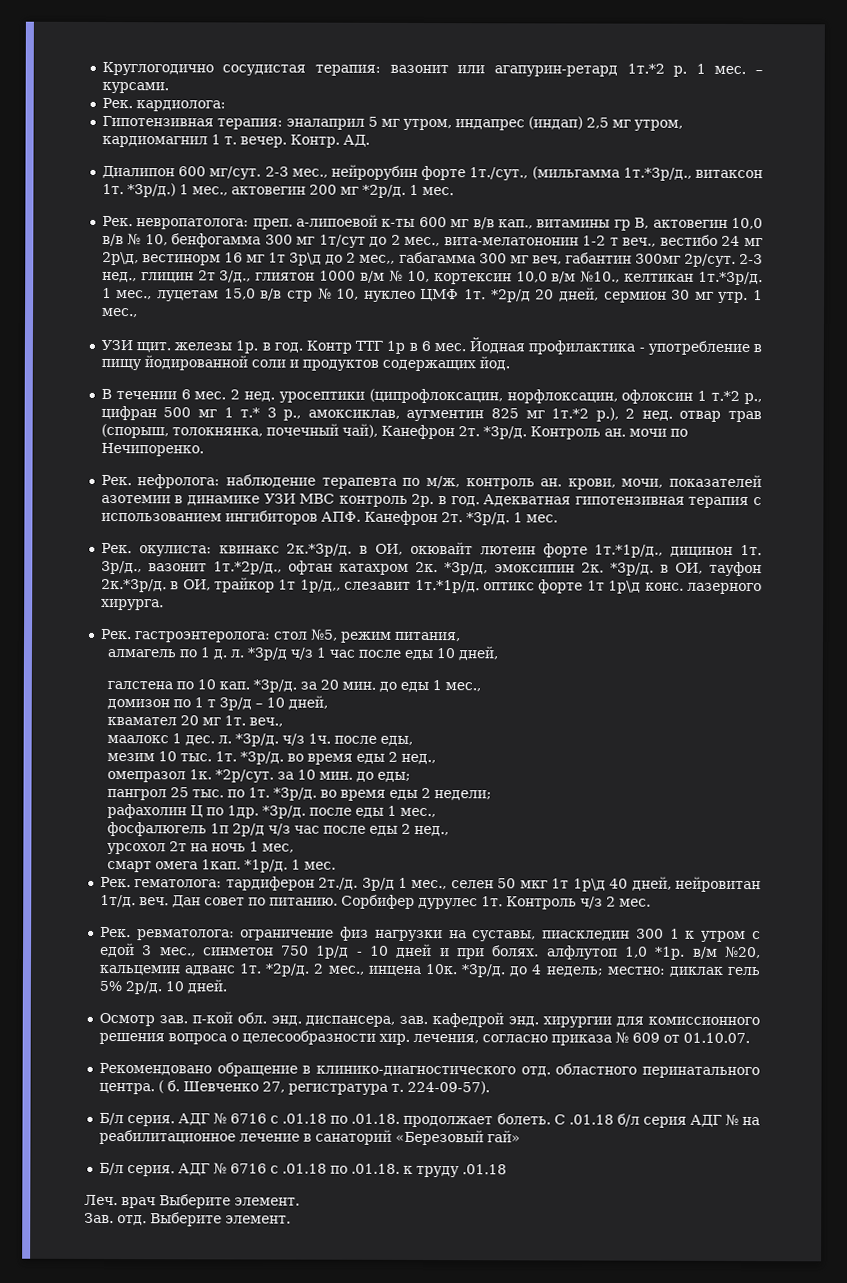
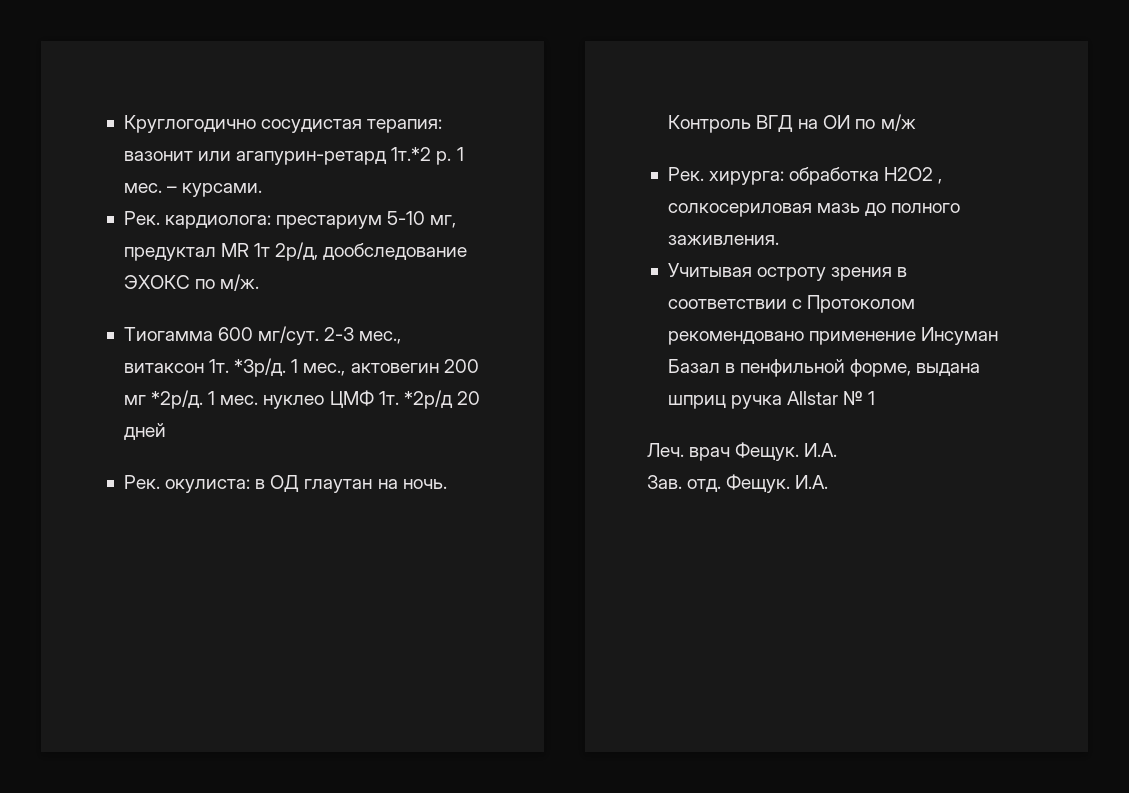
[101,115,683,131] [101,134,370,148] [101,164,692,181] // Гипотензивная терапия: эналаприл 5 мг утром, индапрес (индап) 2,5 мг утром, кардиомагнил 1 т. вечер. Контр. АД. // Диалипон 600 мг/сут. 2-3 мес., нейрорубин форте 1т./сут., (мильгамма 1т.*3р/д., -> [276,211,457,229] [123,242,468,261] [123,274,260,291] [123,326,402,345] престариум 5-10 мг, предуктал MR 1т 2р/д, дообследование ЭХОКС по м/ж. // Тиогамма 600 мг/сут. 2-3 мес.,
[126,183,176,198] *3р/д.) -> [234,358,287,377] *3р/д.
[101,214,763,231] [101,233,763,248] [101,251,763,267] [101,269,763,286] [101,287,360,302] // Рек. невропатолога: преп. а-липоевой к-ты 600 мг в/в кап., витамины гр В, актовегин 10,0 в/в № 10, бенфогамма 300 мг 1т/сут до 2 мес., вита-мелатононин 1-2 т веч., вестибо 24 мг 2р\д, вестинорм 16 мг 1т 3р\д до 2 мес,, габагамма 300 мг веч, габантин 300мг 2р/сут. 2-3 нед., глицин 2т 3/д., глиятон 1000 в/м № 10, кортексин 10,0 в/м №10., келтикан 1т.*3р/д. 1 мес., луцетам 15,0 в/в стр № 10, -> (259, 400) none
[558,287,763,304] [101,307,138,318] [100,337,762,356] [100,355,510,372] [100,388,762,405] [100,405,762,423] [100,423,688,440] [100,442,204,457] [100,474,763,490] [100,493,762,509] [100,510,558,526] [100,541,762,558] [100,560,763,577] [100,577,762,595] [100,598,164,611] [100,628,461,643] [107,646,499,661] [107,679,482,693] [107,695,329,711] [107,715,284,727] [107,733,414,747] [107,751,437,765] [107,769,412,783] [107,787,493,801] [107,804,437,819] [107,822,450,837] [107,841,295,855] [107,859,337,873] [99,876,761,893] [99,894,651,910] [99,926,762,943] [99,942,761,960] [98,963,760,978] [98,979,227,995] [98,1011,760,1028] [98,1030,750,1046] [98,1062,760,1079] [98,1080,490,1095] [98,1112,761,1128] [98,1129,521,1146] [98,1162,507,1178] дней, сермион 30 мг утр. 1 мес., // УЗИ щит. железы 1р. в год. Контр ТТГ 1р в 6 мес. Йодная профилактика - употребление в пищу йодированной соли и продуктов содержащих йод. // В течении 6 мес. 2 нед. уросептики (ципрофлоксацин, норфлоксацин, офлоксин 1 т.*2 р., цифран 500 мг 1 т.* 3 р., амоксиклав, аугментин 825 мг 1т.*2 р.), 2 нед. отвар трав (спорыш, толокнянка, почечный чай), Канефрон 2т. *3р/д. Контроль ан. мочи по Нечипоренко. // Рек. нефролога: наблюдение терапевта по м/ж, контроль ан. крови, мочи, показателей азотемии в динамике УЗИ МВС контроль 2р. в год. Адекватная гипотензивная терапия с использованием ингибиторов АПФ. Канефрон 2т. *3р/д. 1 мес. // Рек. окулиста: квинакс 2к.*3р/д. в ОИ, окювайт лютеин форте 1т.*1р/д., дицинон 1т. 3р/д., вазонит 1т.*2р/д., офтан катахром 2к. *3р/д, эмоксипин 2к. *3р/д. в ОИ, тауфон 2к.*3р/д. в ОИ, трайкор 1т 1р/д,, слезавит 1т.*1р/д. оптикс форте 1т 1р\д конс. лазерного хирурга. // Рек. гастроэнтеролога: стол №5, режим питания, // алмагель по 1 д. л. *3р/д ч/з 1 час после еды 10 дней, // галстена по 10 кап. *3р/д. за 20 мин. до еды 1 мес., // домизон по 1 т 3р/д – 10 дней, // квамател 20 мг 1т. веч., // маалокс 1 дес. л. *3р/д. ч/з 1ч. после еды, // мезим 10 тыс. 1т. *3р/д. во время еды 2 нед., // омепразол 1к. *2р/сут. за 10 мин. до еды; // пангрол 25 тыс. по 1т. *3р/д. во время еды 2 недели; // рафахолин Ц по 1др. *3р/д. после еды 1 мес., // фосфалюгель 1п 2р/д ч/з час после еды 2 нед., // урсохол 2т на ночь 1 мес, // смарт омега 1кап. *1р/д. 1 мес. // Рек. гематолога: тардиферон 2т./д. 3р/д 1 мес., селен 50 мкг 1т 1р\д 40 дней, нейровитан 1т/д. веч. Дан совет по питанию. Сорбифер дурулес 1т. Контроль ч/з 2 мес. // Рек. ревматолога: ограничение физ нагрузки на суставы, пиаскледин 300 1 к утром с едой 3 мес., синметон 750 1р/д - 10 дней и при болях. алфлутоп 1,0 *1р. в/м №20, кальцемин адванс 1т. *2р/д. 2 мес., инцена 10к. *3р/д. до 4 недель; местно: диклак гель 5% 2р/д. 10 дней. // Осмотр зав. п-кой обл. энд. диспансера, зав. кафедрой энд. хирургии для комиссионного решения вопроса о целесообразности хир. лечения, согласно приказа № 609 от 01.10.07. // Рекомендовано обращение в клинико-диагностического отд. областного перинатального центра. ( б. Шевченко 27, регистратура т. 224-09-57). // Б/л серия. АДГ № 6716 с .01.18 по .01.18. продолжает болеть. С .01.18 б/л серия АДГ № на реабилитационное лечение в санаторий «Березовый гай» // Б/л серия. АДГ № 6716 с .01.18 по .01.18. к труду .01.18 -> [123,423,166,440] [123,475,447,493] [667,114,916,133] [667,167,943,185] [667,203,961,217] [667,235,779,245] [667,263,908,281] [667,295,916,313] [667,327,999,345] [667,359,981,377] [667,391,876,409] дней // Рек. окулиста: в ОД глаутан на ночь. Контроль ВГД на ОИ по м/ж // Рек. хирурга: обработка Н2О2 , солкосериловая мазь до полного заживления. // Учитывая остроту зрения в соответствии с Протоколом рекомендовано применение Инсуман Базал в пенфильной форме, выдана шприц ручка Allstar № 1
[159,1194,300,1209] Выберите элемент. -> [735,442,838,461] Фещук. И.А.
[150,1212,291,1227] Выберите элемент. -> [726,474,829,493] Фещук. И.А.

